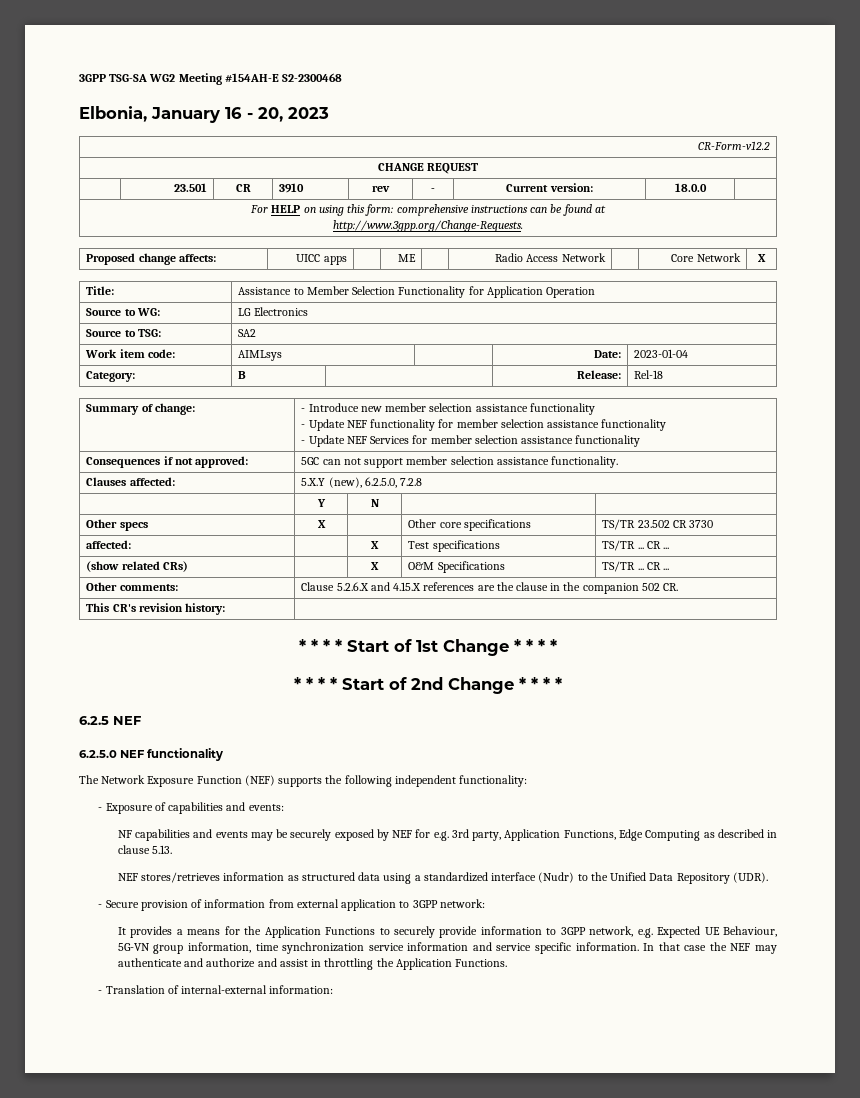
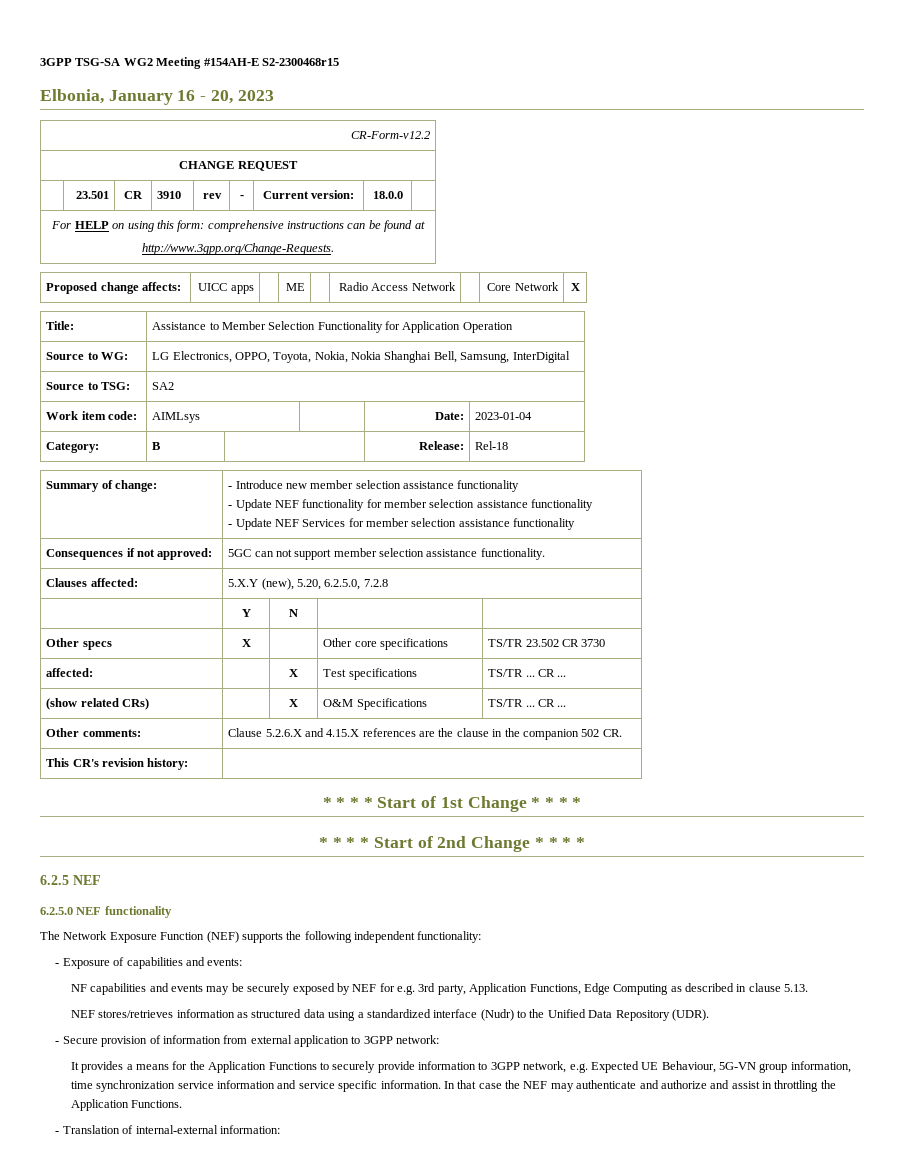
[282,73,343,82] S2-2300468 -> [261,58,339,66] S2-2300468r15
[253,307,308,316] Electronics -> [172,351,570,363] Electronics, OPPO, Toyota, Nokia, Nokia Shanghai Bell, Samsung, InterDigital
(362, 482) none -> [296,579,321,590] 5.20,

